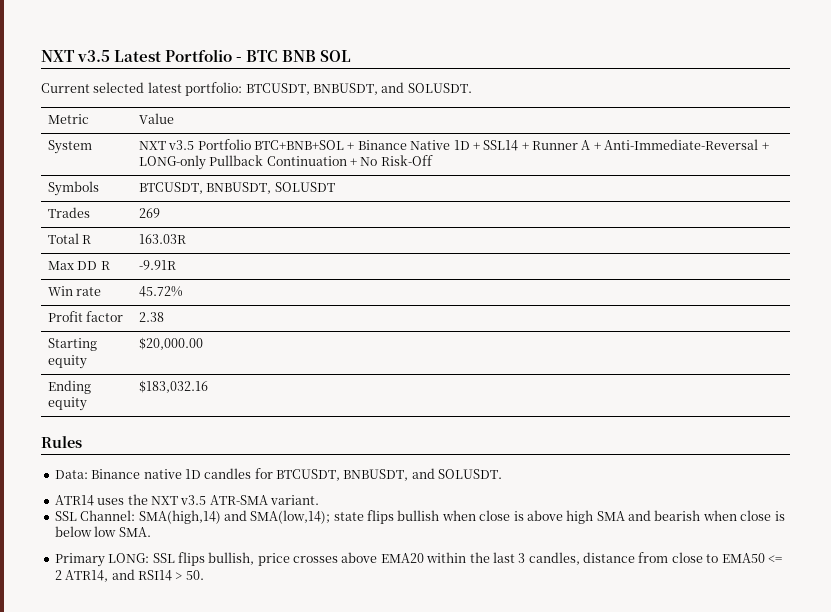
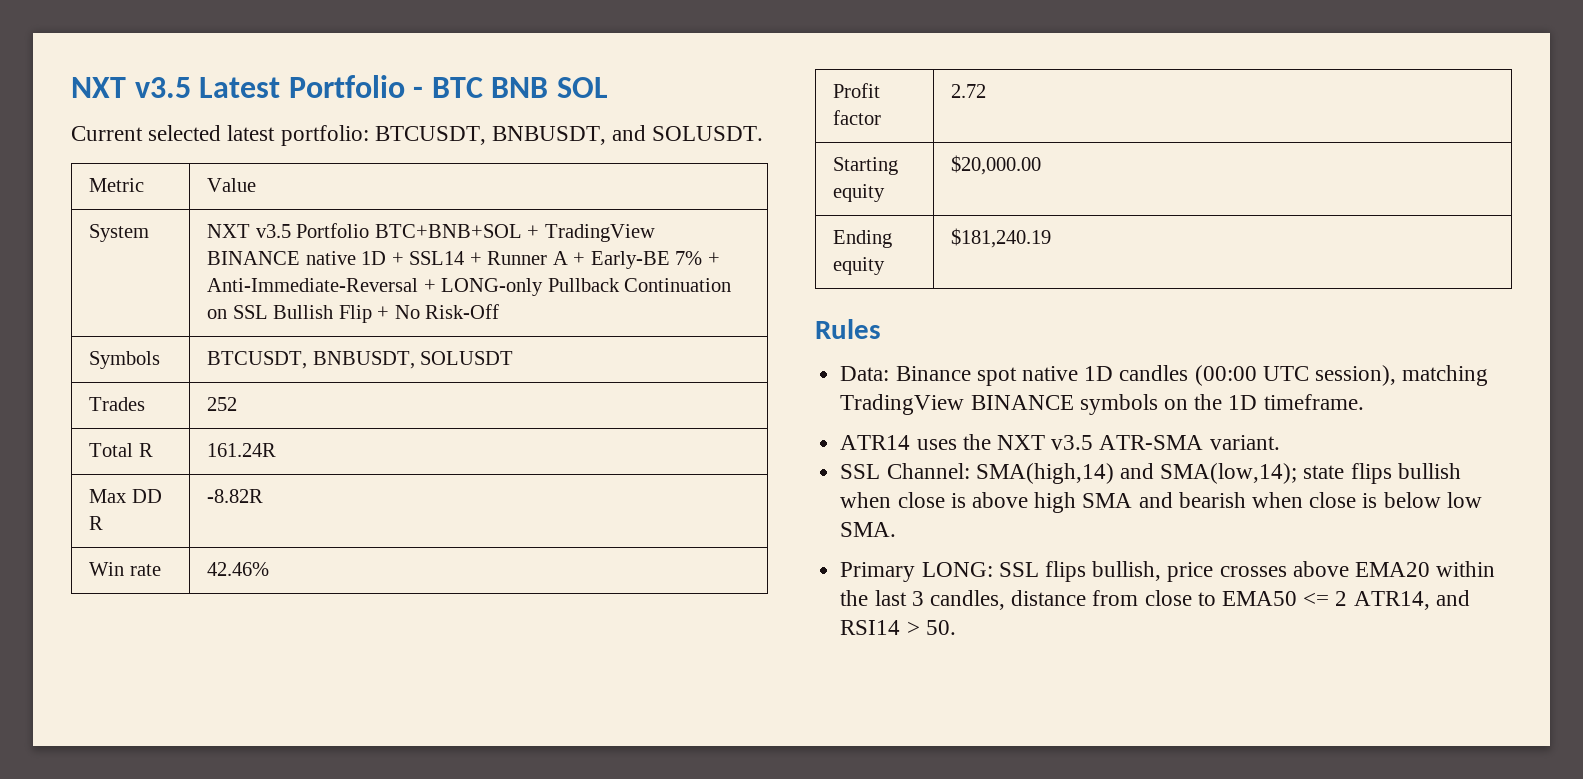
[357,140,451,150] Binance Native -> [544,224,655,242] [207,251,356,265] TradingView BINANCE native
(601, 146) none -> [590,251,720,269] Early-BE 7% +
(347, 161) none -> [207,305,372,323] on SSL Bullish Flip
[138,208,160,218] 269 -> [207,397,238,411] 252
[138,234,186,244] 163.03R -> [207,443,277,457] 161.24R
[138,260,176,270] -9.91R -> [207,489,264,503] -8.82R
[138,286,183,297] 45.72% -> [207,562,270,576] 42.46%
[138,312,164,322] 2.38 -> [951,84,987,98] 2.72
[138,380,208,393] $183,032.16 -> [951,228,1052,248] $181,240.19
(141, 474) none -> [976,367,1017,386] spot
[254,468,503,481] for BTCUSDT, BNBUSDT, and SOLUSDT. -> [1194,365,1489,386] [840,394,1364,415] (00:00 UTC session), matching TradingView BINANCE symbols on the 1D timeframe.

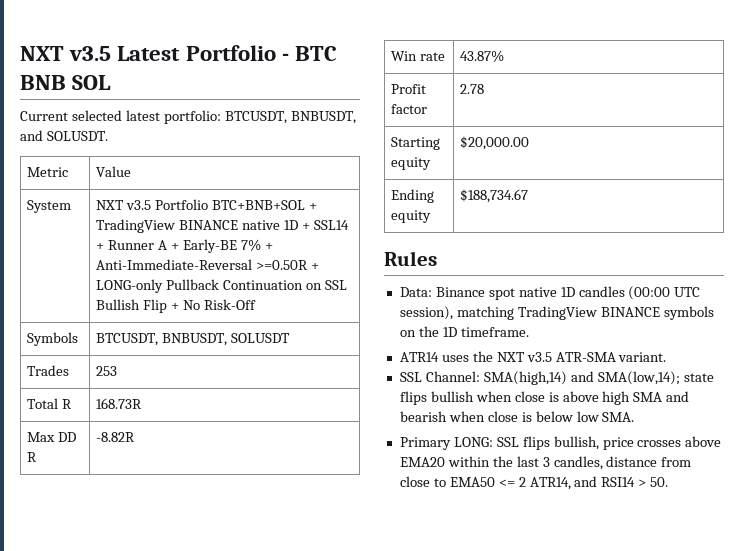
(419, 285) none -> [256,260,309,270] >=0.50R
[207,397,238,411] 252 -> [96,366,118,376] 253
[207,443,277,457] 161.24R -> [96,398,143,409] 168.73R
[207,562,270,576] 42.46% -> [460,50,505,62] 43.87%
[951,84,987,98] 2.72 -> [460,84,485,94] 2.78
[951,228,1052,248] $181,240.19 -> [460,189,529,203] $188,734.67

